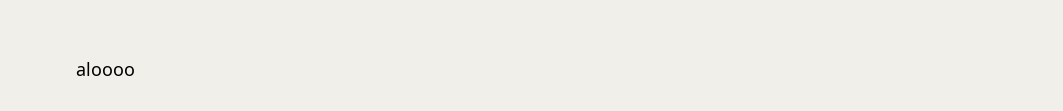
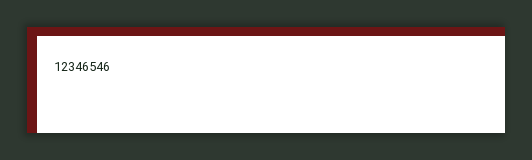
[76,62,135,76] aloooo -> [54,62,110,71] 12346546

